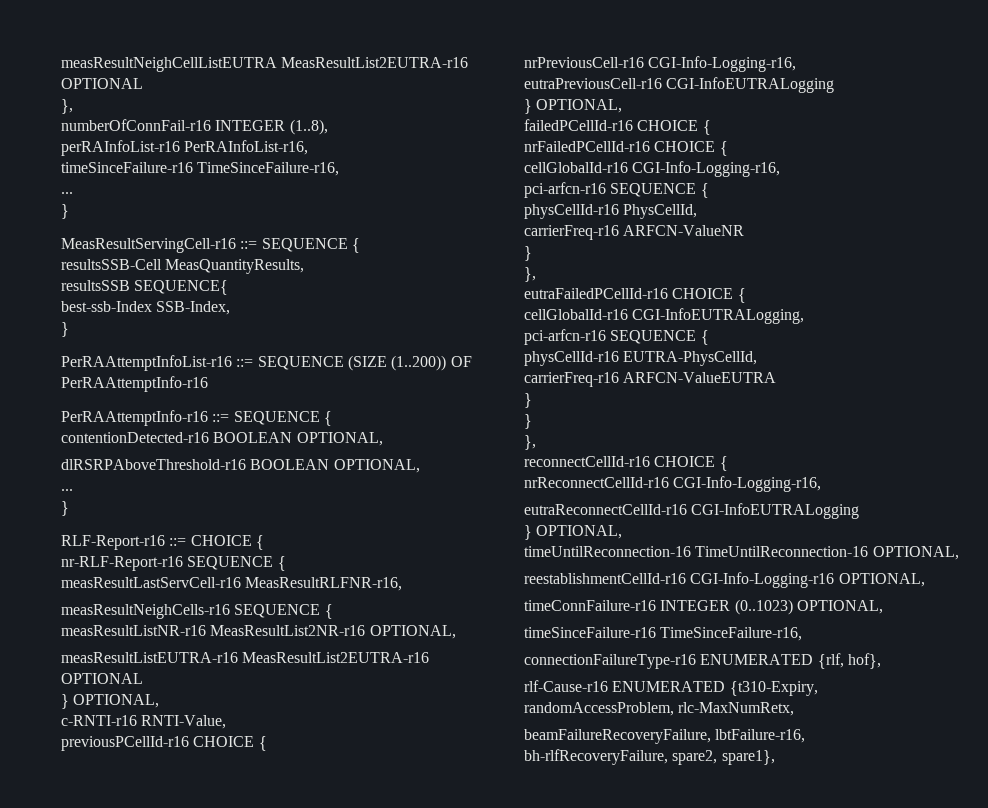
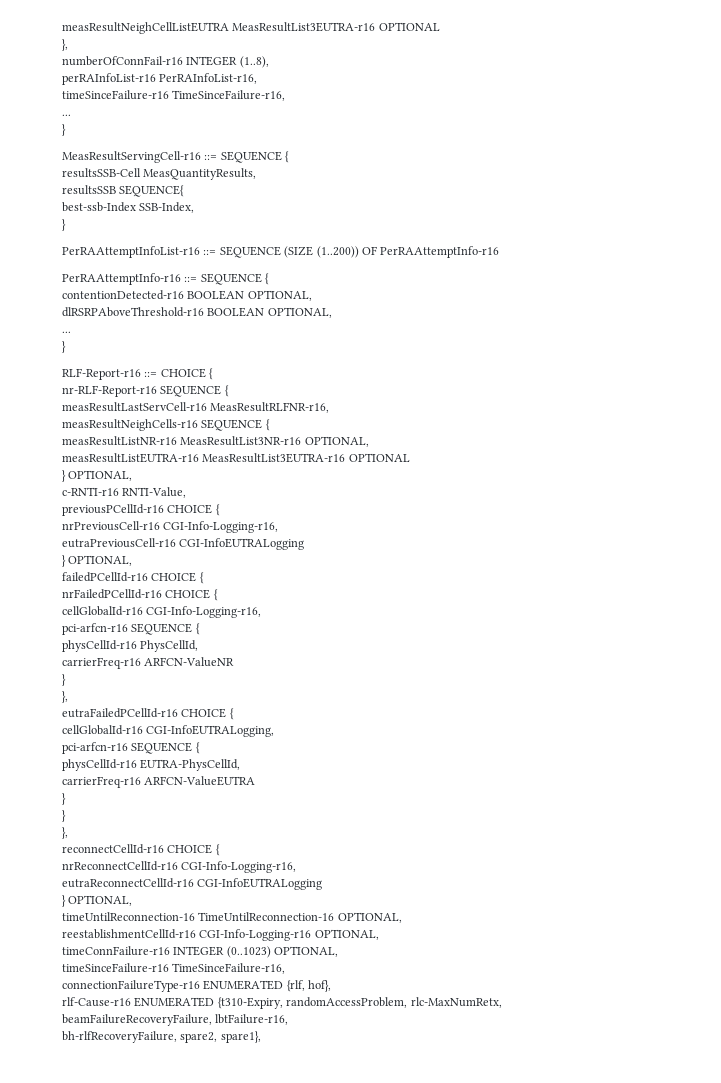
[281,57,469,68] MeasResultList2EUTRA-r16 -> [232,22,376,32] MeasResultList3EUTRA-r16
[210,625,366,636] MeasResultList2NR-r16 -> [180,436,302,446] MeasResultList3NR-r16
[242,652,430,663] MeasResultList2EUTRA-r16 -> [202,453,346,463] MeasResultList3EUTRA-r16

